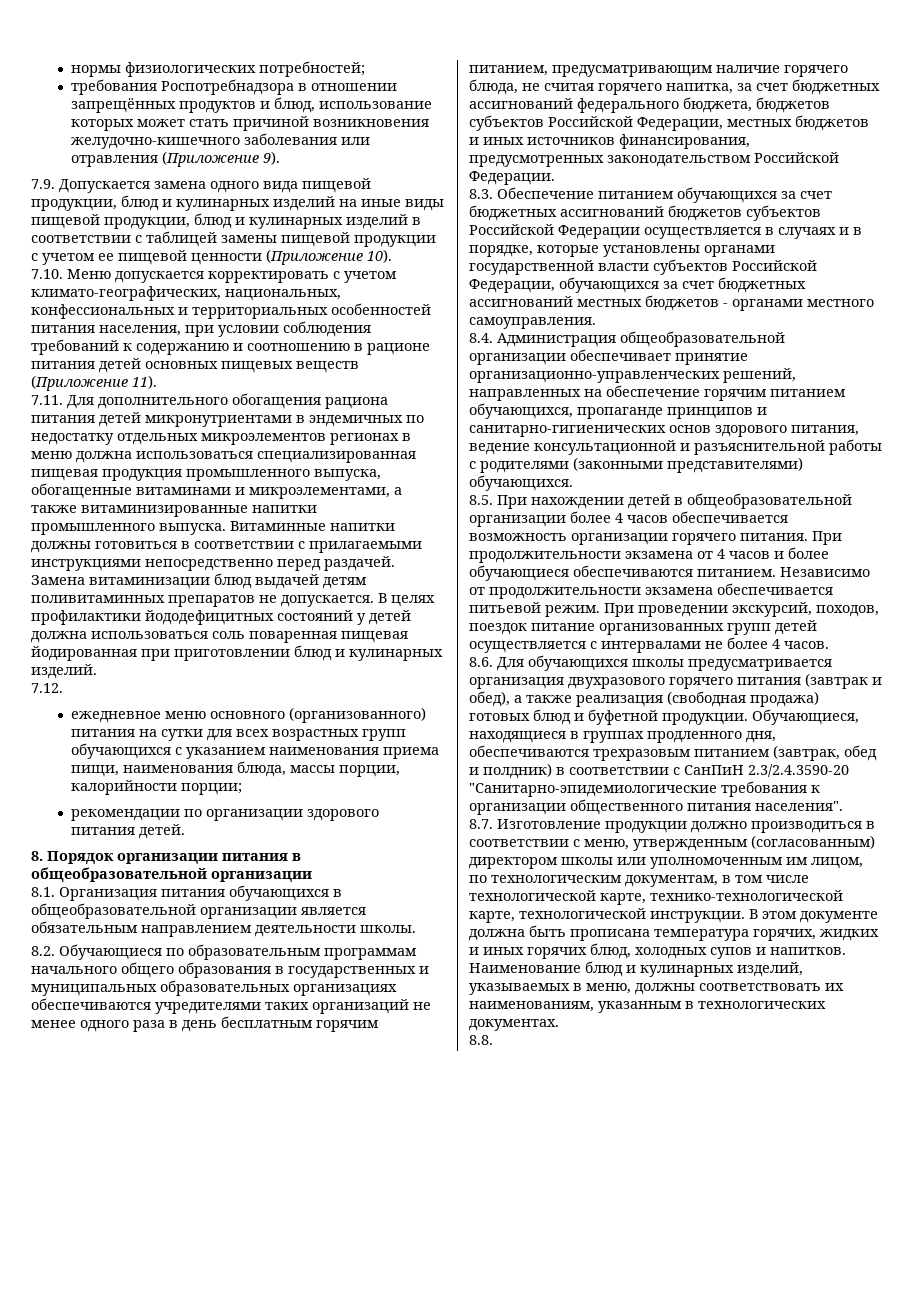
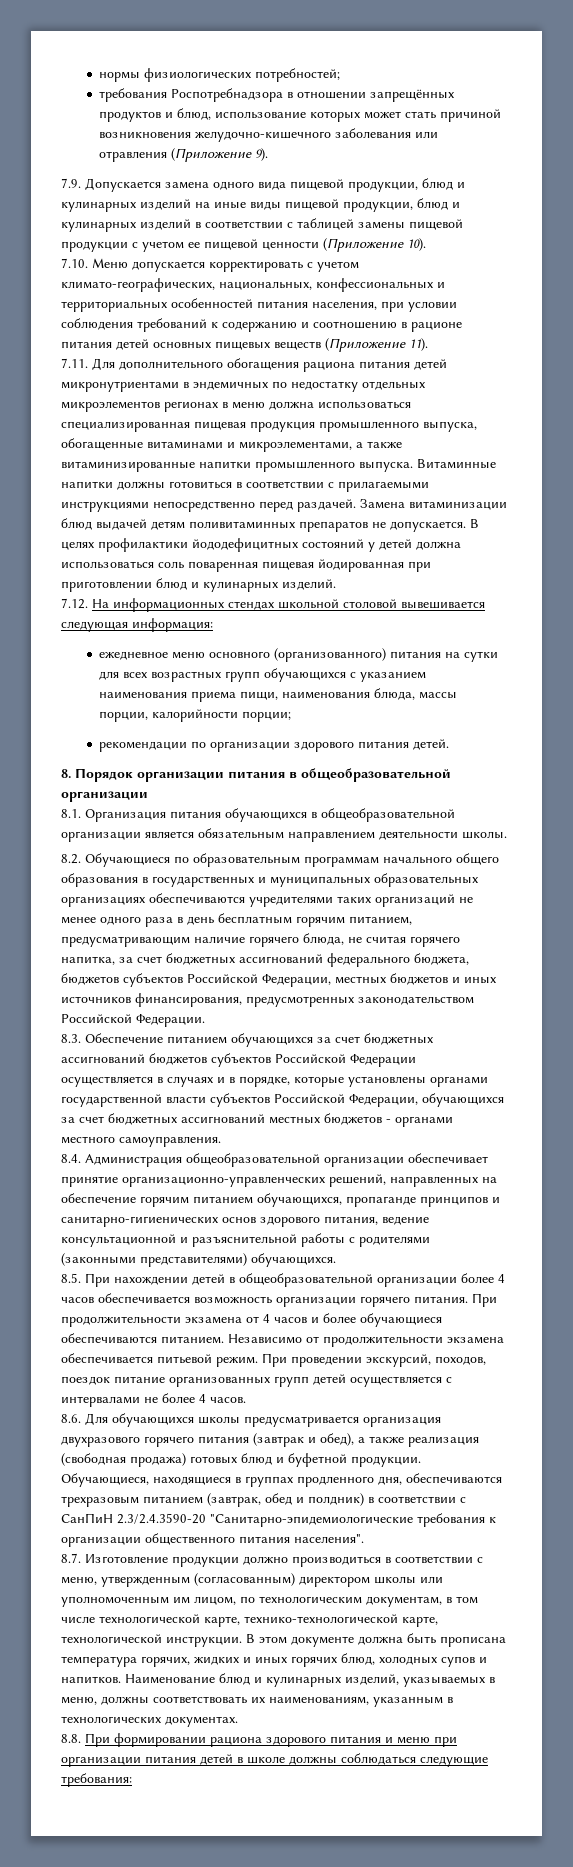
(63, 688) none -> [92,598,485,612] [61,618,213,632] На информационных стендах школьной столовой вывешивается следующая информация:
(493, 1040) none -> [85,1733,457,1747] [61,1753,488,1767] [61,1773,132,1787] При формировании рациона здорового питания и меню при организации питания детей в школе должны соблюдаться следующие требования:

